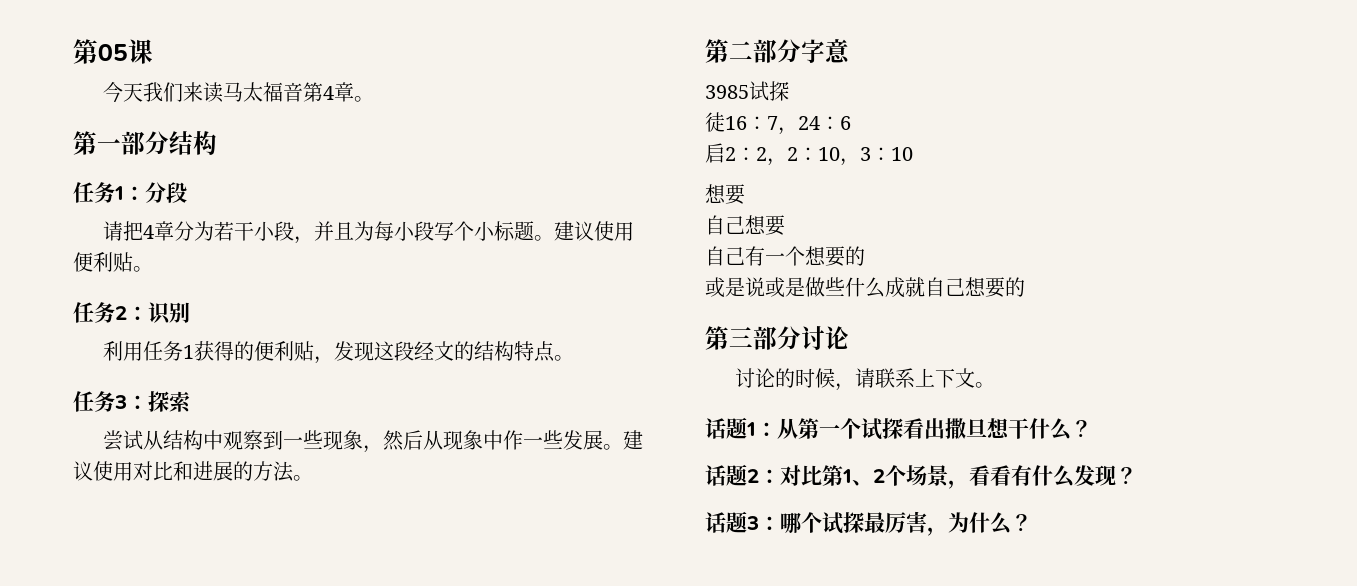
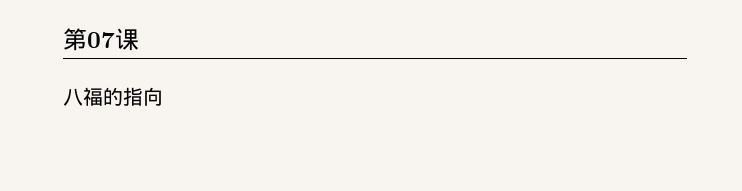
[73,39,128,64] 第05 -> [63,28,115,51] 第07
[102,82,374,103] [73,131,217,155] [73,182,187,203] [102,221,634,244] [73,252,153,272] [73,302,190,325] [102,341,574,364] [73,391,190,413] [102,430,643,453] [73,461,313,482] [705,39,850,64] [705,81,789,101] [705,112,851,135] [705,143,913,166] [705,184,745,205] [705,215,785,236] [705,246,865,267] [705,277,1025,298] [705,326,849,350] [734,368,995,391] [705,417,1092,441] [705,464,1137,489] [705,511,1032,536] 今天我们来读马太福音第4章。 // 第一部分结构 // 任务1：分段 // 请把4章分为若干小段，并且为每小段写个小标题。建议使用便利贴。 // 任务2：识别 // 利用任务1获得的便利贴，发现这段经文的结构特点。 // 任务3：探索 // 尝试从结构中观察到一些现象，然后从现象中作一些发展。建议使用对比和进展的方法。 // 第二部分字意 // 3985试探 // 徒16：7，24：6 // 启2：2，2：10，3：10 // 想要 // 自己想要 // 自己有一个想要的 // 或是说或是做些什么成就自己想要的 // 第三部分讨论 // 讨论的时候，请联系上下文。 // 话题1：从第一个试探看出撒旦想干什么？ // 话题2：对比第1、2个场景，看看有什么发现？ // 话题3：哪个试探最厉害，为什么？ -> [63,87,163,106] 八福的指向

